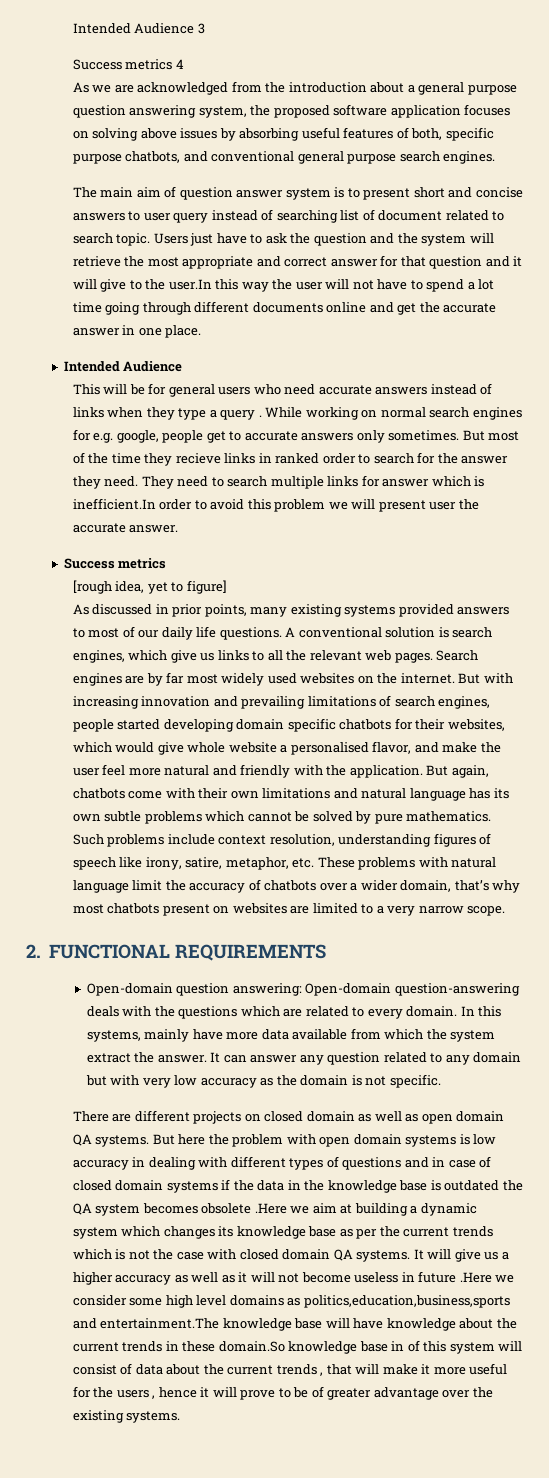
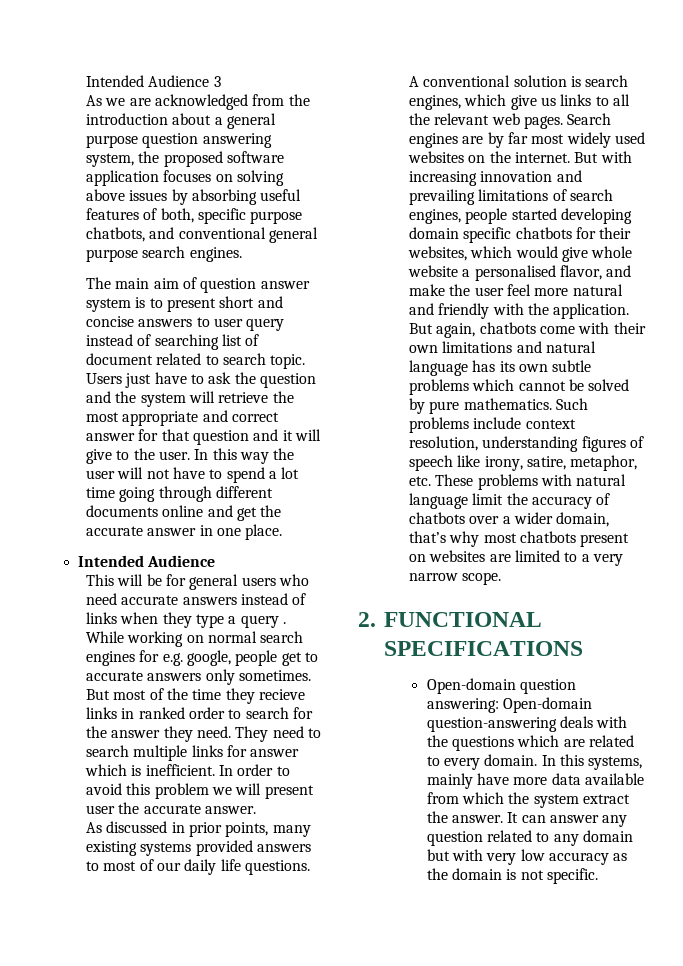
[72,59,184,70] // Success metrics 4 -> (221, 81) none
[168,279,212,290] user.In -> [158,449,209,460] user. In
[72,498,156,510] inefficient.In -> [145,764,233,776] inefficient. In
[63,558,167,569] [72,580,227,594] // Success metrics // [rough idea, yet to figure] -> (256, 810) none
[175,944,327,961] REQUIREMENTS -> [384,641,583,656] SPECIFICATIONS
[72,1110,505,1124] [72,1134,497,1147] [72,1156,492,1170] [72,1179,523,1193] [72,1203,477,1216] [72,1226,493,1239] [72,1249,509,1262] [72,1271,515,1285] [72,1295,510,1308] [72,1318,517,1331] [72,1340,523,1354] [72,1363,508,1376] [72,1386,493,1400] [72,1410,181,1423] // There are different projects on closed domain as well as open domain QA systems. But here the problem with open domain systems is low accuracy in dealing with different types of questions and in case of closed domain systems if the data in the knowledge base is outdated the QA system becomes obsolete .Here we aim at building a dynamic system which changes its knowledge base as per the current trends which is not the case with closed domain QA systems. It will give us a higher accuracy as well as it will not become useless in future .Here we consider some high level domains as politics,education,business,sports and entertainment.The knowledge base will have knowledge about the current trends in these domain.So knowledge base in of this system will consist of data about the current trends , that will make it more useful for the users , hence it will prove to be of greater advantage over the existing systems. -> (598, 876) none

